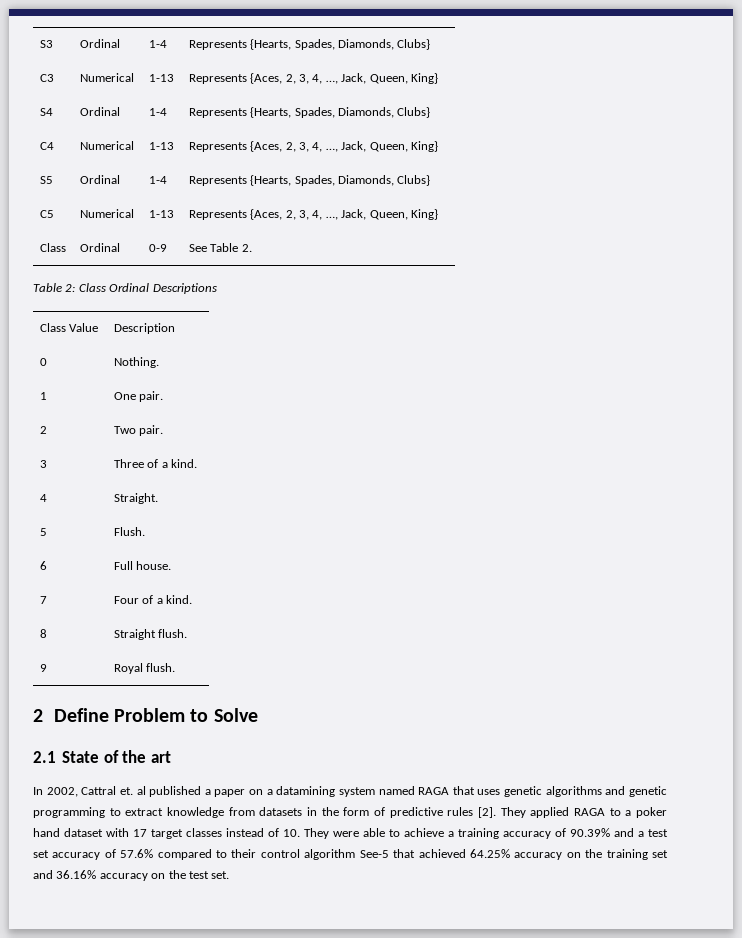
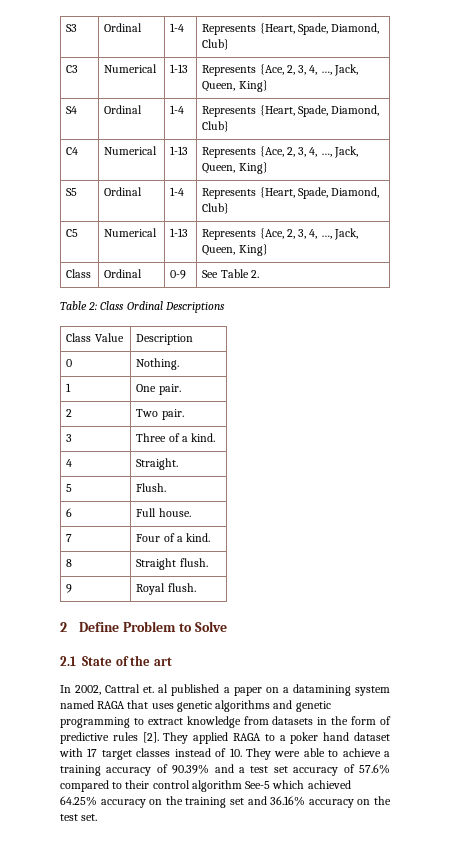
[250,39,431,50] {Hearts, Spades, Diamonds, Clubs} -> [259,23,380,35] [202,39,230,50] {Heart, Spade, Diamond, Club}
[250,73,283,84] {Aces, -> [259,64,284,75] {Ace,
[250,107,431,118] {Hearts, Spades, Diamonds, Clubs} -> [259,105,380,117] [202,121,230,132] {Heart, Spade, Diamond, Club}
[250,141,283,152] {Aces, -> [259,146,284,157] {Ace,
[250,175,431,186] {Hearts, Spades, Diamonds, Clubs} -> [259,187,380,199] [202,203,230,214] {Heart, Spade, Diamond, Club}
[250,209,283,220] {Aces, -> [259,228,284,239] {Ace,
[393,849,416,858] that -> [272,780,305,789] which

